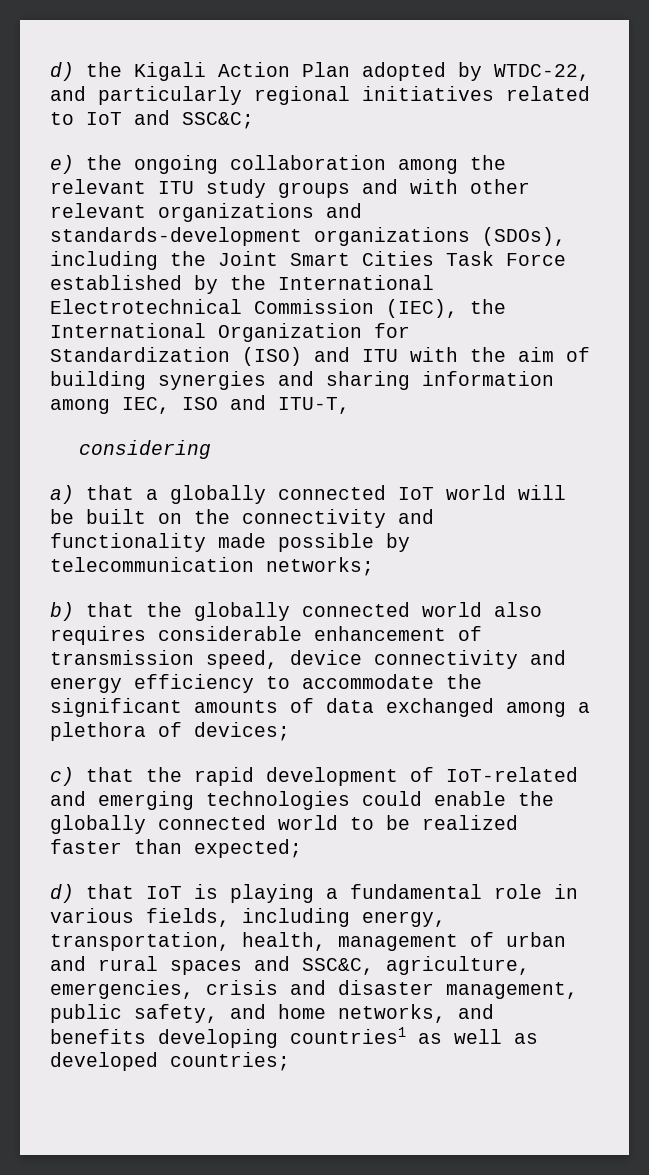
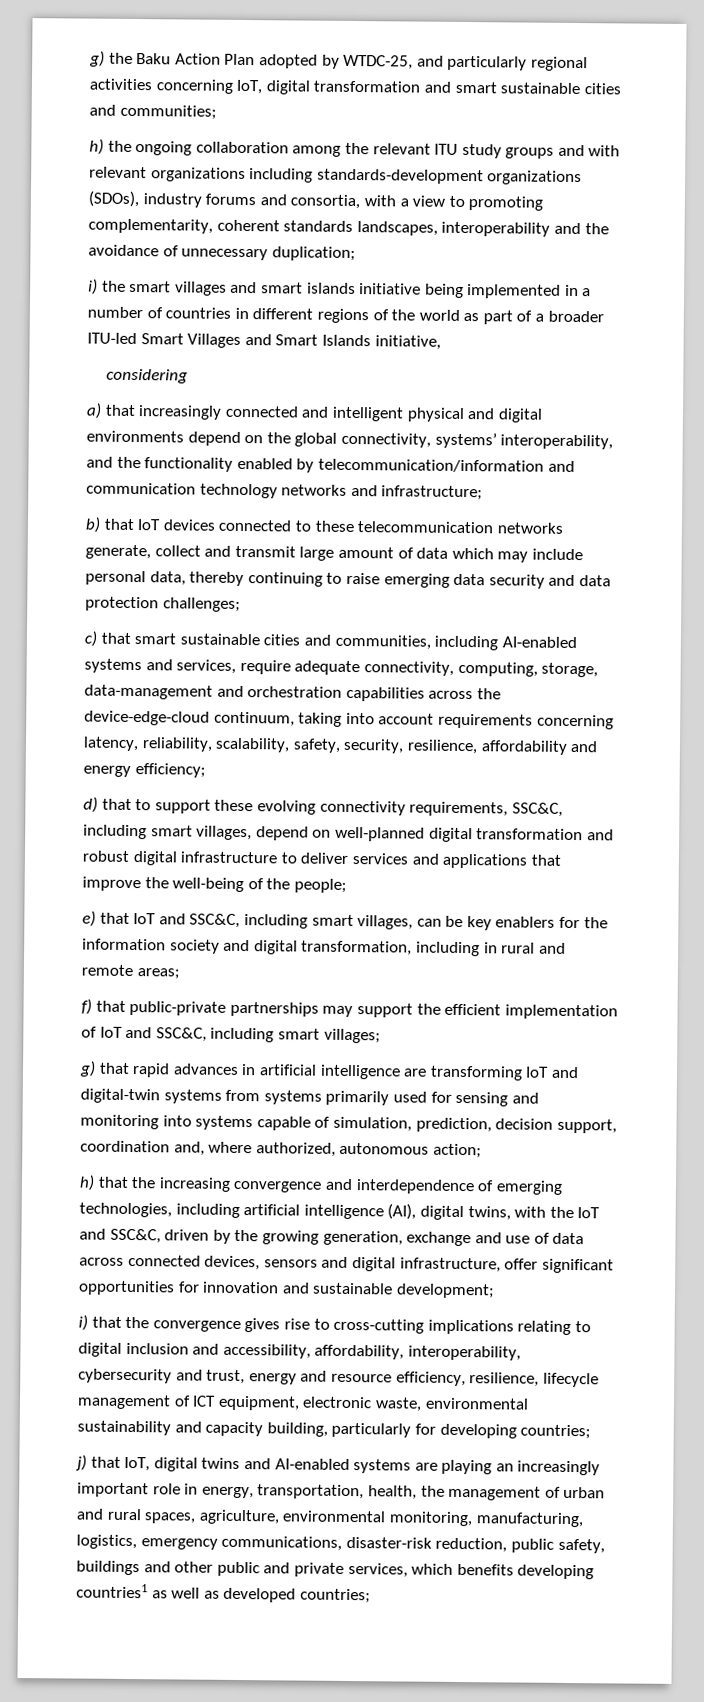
[50,62,206,81] d) the Kigali -> [89,50,172,67] g) the Baku
[494,64,590,81] WTDC-22, -> [343,54,414,70] WTDC-25,
[362,86,590,101] [50,110,254,129] [50,155,74,174] initiatives related to IoT and SSC&C; // e) -> [89,78,621,95] [89,104,217,120] [89,138,104,155] activities concerning IoT, digital transformation and smart sustainable cities and communities; // h)
[470,179,530,194] other -> (621, 151) none
[326,203,362,218] and -> [249,168,314,183] including
[50,251,566,270] [50,275,434,294] [50,299,506,318] [50,323,410,342] [50,347,590,366] [50,371,554,390] [50,395,350,414] [79,440,212,459] [50,485,566,504] [50,509,434,528] [50,533,410,552] [50,557,374,576] [50,602,542,621] [50,626,482,645] [50,650,566,669] [50,674,482,693] [50,698,590,717] [50,722,290,741] [50,767,578,786] [50,791,554,810] [50,815,518,834] [50,839,302,858] [50,884,578,903] [50,908,350,927] including the Joint Smart Cities Task Force established by the International Electrotechnical Commission (IEC), the International Organization for Standardization (ISO) and ITU with the aim of building synergies and sharing information among IEC, ISO and ITU-T, // considering // a) that a globally connected IoT world will be built on the connectivity and functionality made possible by telecommunication networks; // b) that the globally connected world also requires considerable enhancement of transmission speed, device connectivity and energy efficiency to accommodate the significant amounts of data exchanged among a plethora of devices; // c) that the rapid development of IoT-related and emerging technologies could enable the globally connected world to be realized faster than expected; // d) that IoT is playing a fundamental role in various fields, including -> [142,193,544,211] [88,218,609,237] [88,244,356,262] [88,278,592,299] [87,306,604,325] [87,332,441,350] [105,368,188,384] [86,402,543,423] [86,430,614,450] [86,456,575,473] [86,482,484,501] [85,516,563,534] [85,544,583,563] [85,570,611,589] [85,596,241,612] [84,630,577,651] [84,658,599,678] [84,684,501,702] [84,710,614,730] [83,736,599,755] [83,763,206,778] [83,796,563,817] [83,824,614,843] [82,850,561,869] [82,876,347,893] [82,910,608,931] [82,938,566,957] [81,964,180,980] [81,998,618,1020] [81,1026,381,1044] [79,1060,579,1081] [80,1088,539,1107] [80,1114,617,1134] [80,1140,482,1159] [79,1174,563,1195] [79,1202,601,1221] [79,1228,585,1247] [79,1254,614,1274] [78,1280,495,1299] [78,1314,591,1336] [78,1342,521,1361] [78,1368,599,1388] [77,1394,529,1412] [77,1420,592,1440] [75,1454,601,1476] [77,1482,199,1498] industry forums and consortia, with a view to promoting complementarity, coherent standards landscapes, interoperability and the avoidance of unnecessary duplication; // i) the smart villages and smart islands initiative being implemented in a number of countries in different regions of the world as part of a broader ITU-led Smart Villages and Smart Islands initiative, // considering // a) that increasingly connected and intelligent physical and digital environments depend on the global connectivity, systems’ interoperability, and the functionality enabled by telecommunication/information and communication technology networks and infrastructure; // b) that IoT devices connected to these telecommunication networks generate, collect and transmit large amount of data which may include personal data, thereby continuing to raise emerging data security and data protection challenges; // c) that smart sustainable cities and communities, including AI-enabled systems and services, require adequate connectivity, computing, storage, data-management and orchestration capabilities across the device-edge-cloud continuum, taking into account requirements concerning latency, reliability, scalability, safety, security, resilience, affordability and energy efficiency; // d) that to support these evolving connectivity requirements, SSC&C, including smart villages, depend on well-planned digital transformation and robust digital infrastructure to deliver services and applications that improve the well-being of the people; // e) that IoT and SSC&C, including smart villages, can be key enablers for the information society and digital transformation, including in rural and remote areas; // f) that public-private partnerships may support the efficient implementation of IoT and SSC&C, including smart villages; // g) that rapid advances in artificial intelligence are transforming IoT and digital-twin systems from systems primarily used for sensing and monitoring into systems capable of simulation, prediction, decision support, coordination and, where authorized, autonomous action; // h) that the increasing convergence and interdependence of emerging technologies, including artificial intelligence (AI), digital twins, with the IoT and SSC&C, driven by the growing generation, exchange and use of data across connected devices, sensors and digital infrastructure, offer significant opportunities for innovation and sustainable development; // i) that the convergence gives rise to cross-cutting implications relating to digital inclusion and accessibility, affordability, interoperability, cybersecurity and trust, energy and resource efficiency, resilience, lifecycle management of ICT equipment, electronic waste, environmental sustainability and capacity building, particularly for developing countries; // j) that IoT, digital twins and AI-enabled systems are playing an increasingly important role in
(326, 941) none -> [420,1485,445,1497] the
[170,956,530,975] [50,980,578,999] [50,1004,494,1023] spaces and SSC&C, agriculture, emergencies, crisis and disaster management, public safety, and home networks, and -> [144,1509,584,1528] [76,1534,605,1554] [76,1560,454,1578] spaces, agriculture, environmental monitoring, manufacturing, logistics, emergency communications, disaster-risk reduction, public safety, buildings and other public and private services, which

